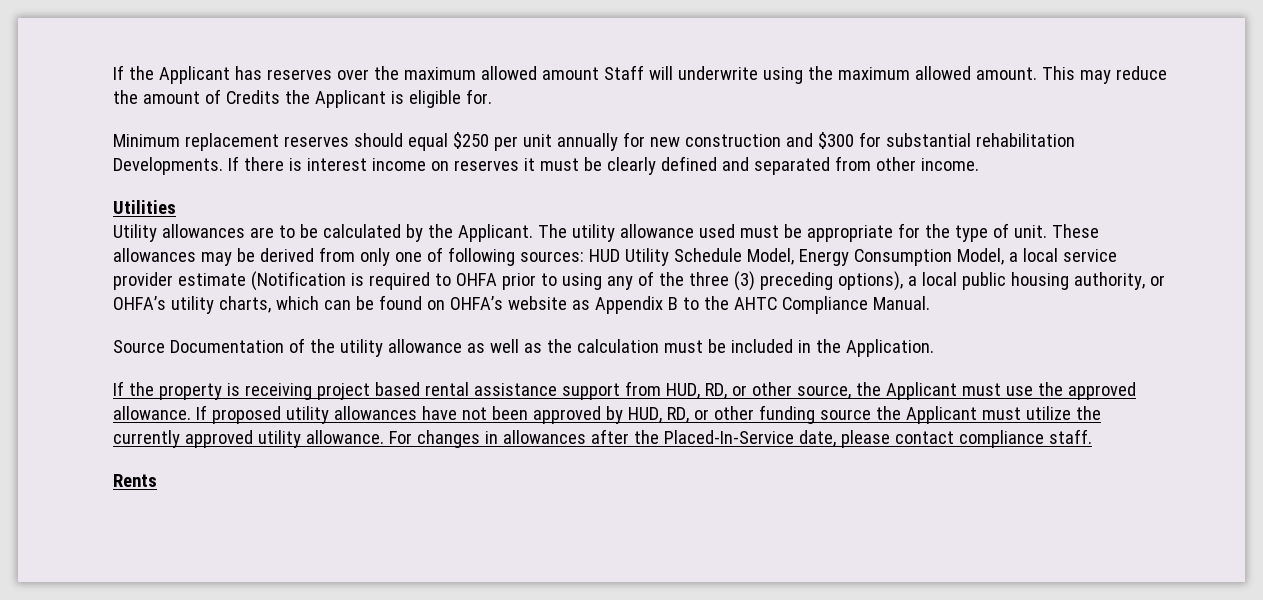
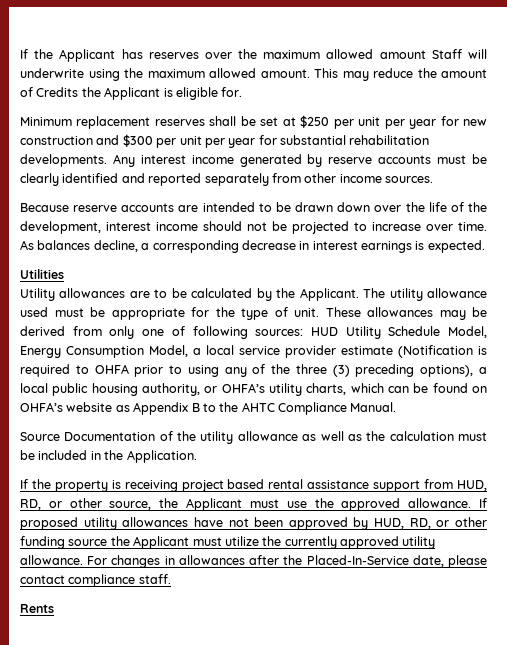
[353,133,448,151] should equal -> [209,116,296,126] shall be set at
[556,133,618,151] annually -> [384,119,437,129] per year
[858,132,1075,147] [113,156,979,175] for substantial rehabilitation Developments. If there is interest income on reserves it must be clearly defined and separated from other income. -> [156,135,430,148] [20,154,488,167] [20,173,433,186] [20,202,487,212] [20,221,487,234] [20,240,485,253] per unit per year for substantial rehabilitation developments. Any interest income generated by reserve accounts must be clearly identified and reported separately from other income sources. // Because reserve accounts are intended to be drawn down over the life of the development, interest income should not be projected to increase over time. As balances decline, a corresponding decrease in interest earnings is expected.

